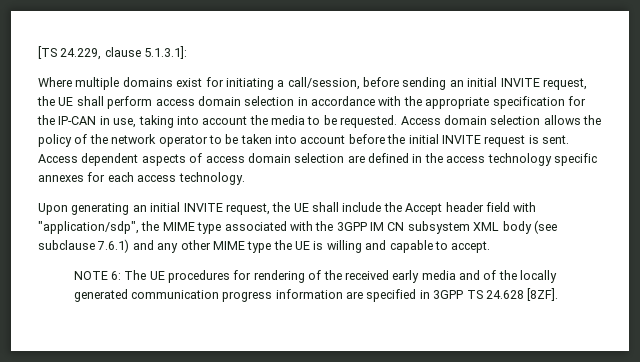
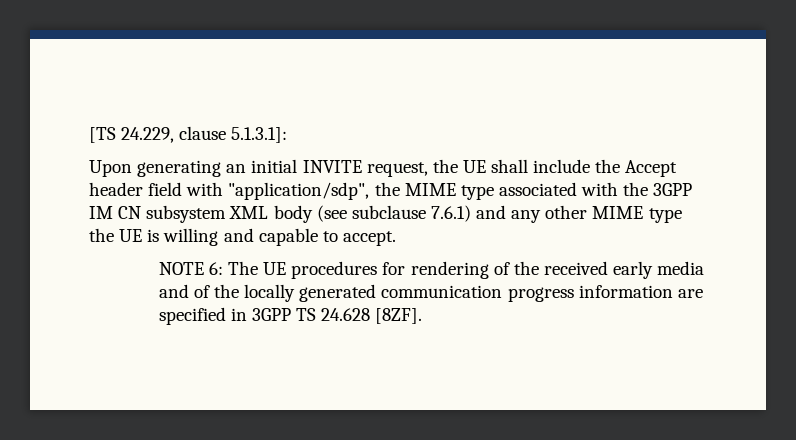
[38,77,587,90] [37,96,586,109] [37,115,601,128] [38,134,569,147] [38,153,597,166] [38,172,245,185] // Where multiple domains exist for initiating a call/session, before sending an initial INVITE request, the UE shall perform access domain selection in accordance with the appropriate specification for the IP-CAN in use, taking into account the media to be requested. Access domain selection allows the policy of the network operator to be taken into account before the initial INVITE request is sent. Access dependent aspects of access domain selection are defined in the access technology specific annexes for each access technology. -> (288, 135) none

